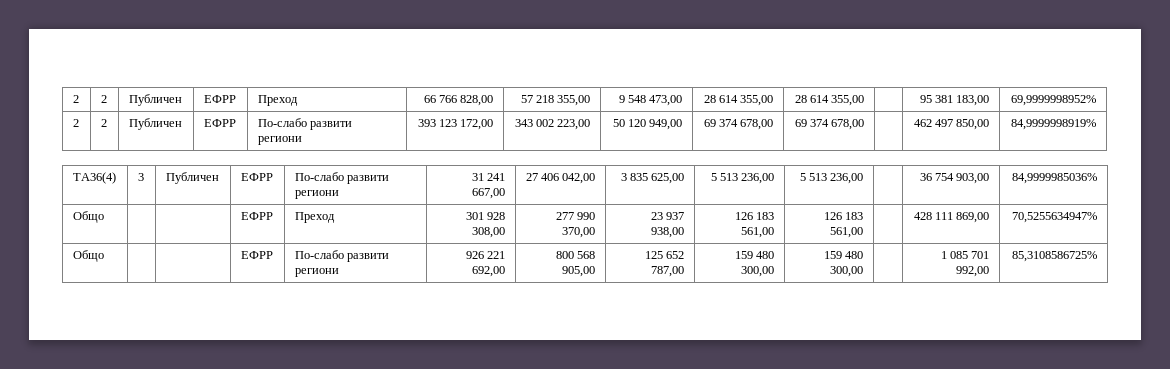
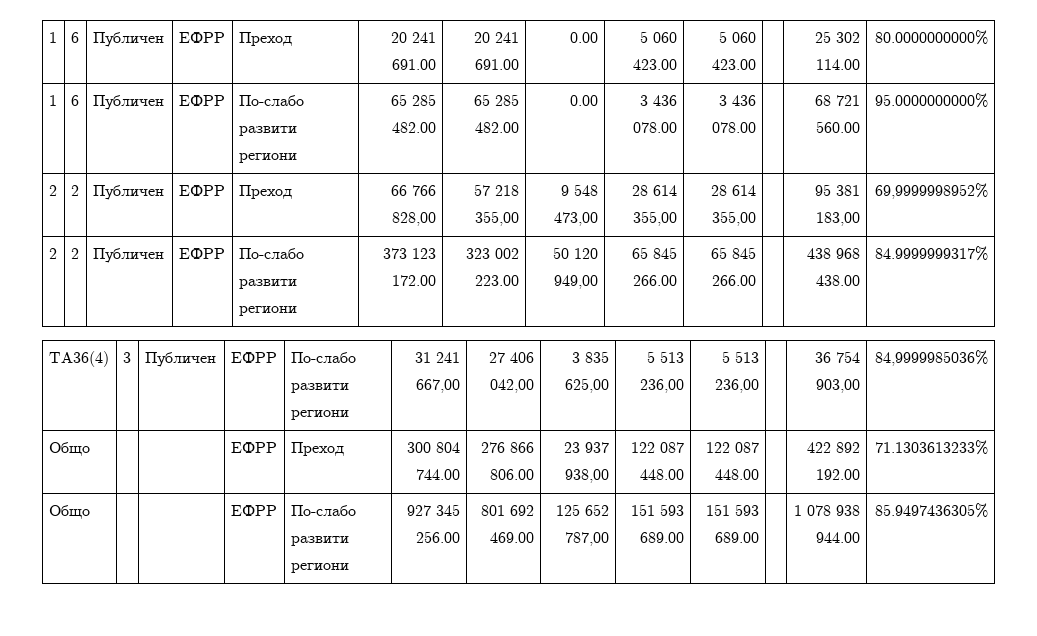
(72, 99) none -> [48,32,57,43] [70,32,79,43] [92,32,164,47] [178,32,225,43] [238,32,292,46] [391,32,437,43] [392,59,437,70] [474,32,520,43] [475,59,520,70] [570,32,599,43] [640,31,678,43] [633,59,678,70] [719,31,757,43] [712,59,757,70] [815,31,861,43] [816,59,861,70] [875,30,989,45] [48,95,57,106] [70,95,79,106] [92,95,164,110] [178,95,225,106] [238,95,304,106] [238,126,297,136] [238,153,297,163] [391,94,437,106] [392,122,437,133] [474,94,520,106] [475,122,520,133] [570,95,599,106] [640,95,678,106] [633,122,678,133] [719,95,757,106] [712,122,757,133] [815,95,861,106] [816,121,861,133] [875,93,989,108] 1 | 6 | Публичен | ЕФРР | Преход | 20 241 691.00 | 20 241 691.00 | 0.00 | 5 060 423.00 | 5 060 423.00 | | 25 302 114.00 | 80.0000000000% // 1 | 6 | Публичен | ЕФРР | По-слабо развити региони | 65 285 482.00 | 65 285 482.00 | 0.00 | 3 436 078.00 | 3 436 078.00 | | 68 721 560.00 | 95.0000000000% //
[417,119,494,130] [514,119,591,130] [612,119,683,130] [703,119,774,130] [794,119,865,130] [913,119,990,130] [1011,119,1097,130] 393 123 172,00 | 343 002 223,00 | 50 120 949,00 | 69 374 678,00 | 69 374 678,00 | | 462 497 850,00 | 84,9999998919% -> [383,248,437,259] [392,275,437,286] [466,248,520,259] [475,275,520,286] [553,247,599,259] [554,275,599,289] [632,247,678,259] [633,275,678,286] [711,247,757,259] [712,275,757,286] [807,248,861,259] [816,275,861,286] [875,246,989,261] 373 123 172.00 | 323 002 223.00 | 50 120 949,00 | 65 845 266.00 | 65 845 266.00 | | 438 968 438.00 | 84.9999999317%
[466,212,506,220] [472,227,506,238] [556,212,596,220] [562,227,596,238] [651,212,685,220] [651,227,685,238] [735,212,775,220] [741,227,775,238] [824,212,864,220] [830,227,864,238] [913,212,990,223] [1012,212,1098,223] 301 928 308,00 | 277 990 370,00 | 23 937 938,00 | 126 183 561,00 | 126 183 561,00 | | 428 111 869,00 | 70,5255634947% -> [407,442,461,453] [416,469,461,480] [481,442,535,453] [490,469,535,480] [564,442,610,453] [565,469,610,483] [631,442,685,453] [640,469,685,480] [706,442,760,453] [715,469,760,480] [807,442,861,453] [816,469,861,480] [875,440,989,455] 300 804 744.00 | 276 866 806.00 | 23 937 938,00 | 122 087 448.00 | 122 087 448.00 | | 422 892 192.00 | 71.1303613233%
[466,251,506,259] [472,266,506,277] [556,251,596,259] [562,266,596,277] [645,251,685,259] [651,266,685,277] [735,251,775,259] [741,266,775,277] [824,251,864,259] [830,266,864,277] [940,251,990,259] [956,266,990,277] [1012,251,1098,262] 926 221 692,00 | 800 568 905,00 | 125 652 787,00 | 159 480 300,00 | 159 480 300,00 | | 1 085 701 992,00 | 85,3108586725% -> [407,504,461,516] [416,531,461,543] [481,505,535,516] [490,532,535,543] [556,504,610,516] [565,532,610,546] [631,504,685,516] [640,532,685,543] [706,504,760,516] [715,532,760,543] [794,505,861,516] [816,532,861,543] [875,503,989,518] 927 345 256.00 | 801 692 469.00 | 125 652 787,00 | 151 593 689.00 | 151 593 689.00 | | 1 078 938 944.00 | 85.9497436305%

